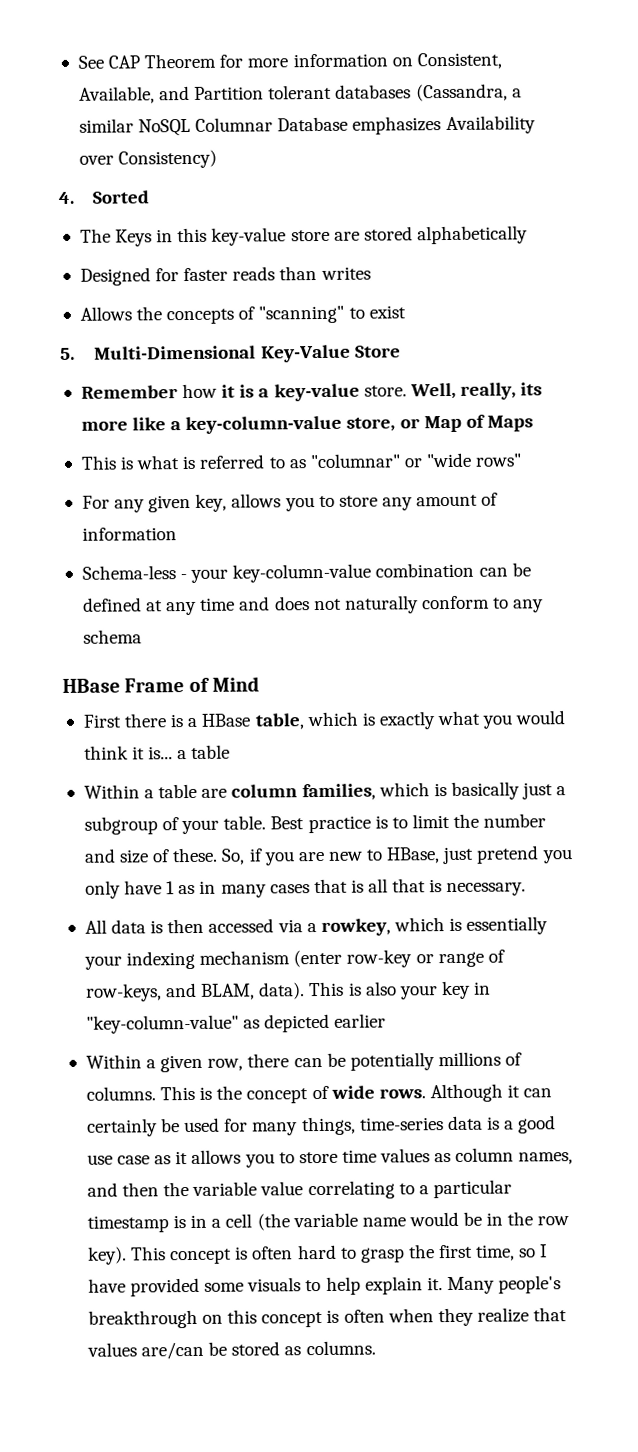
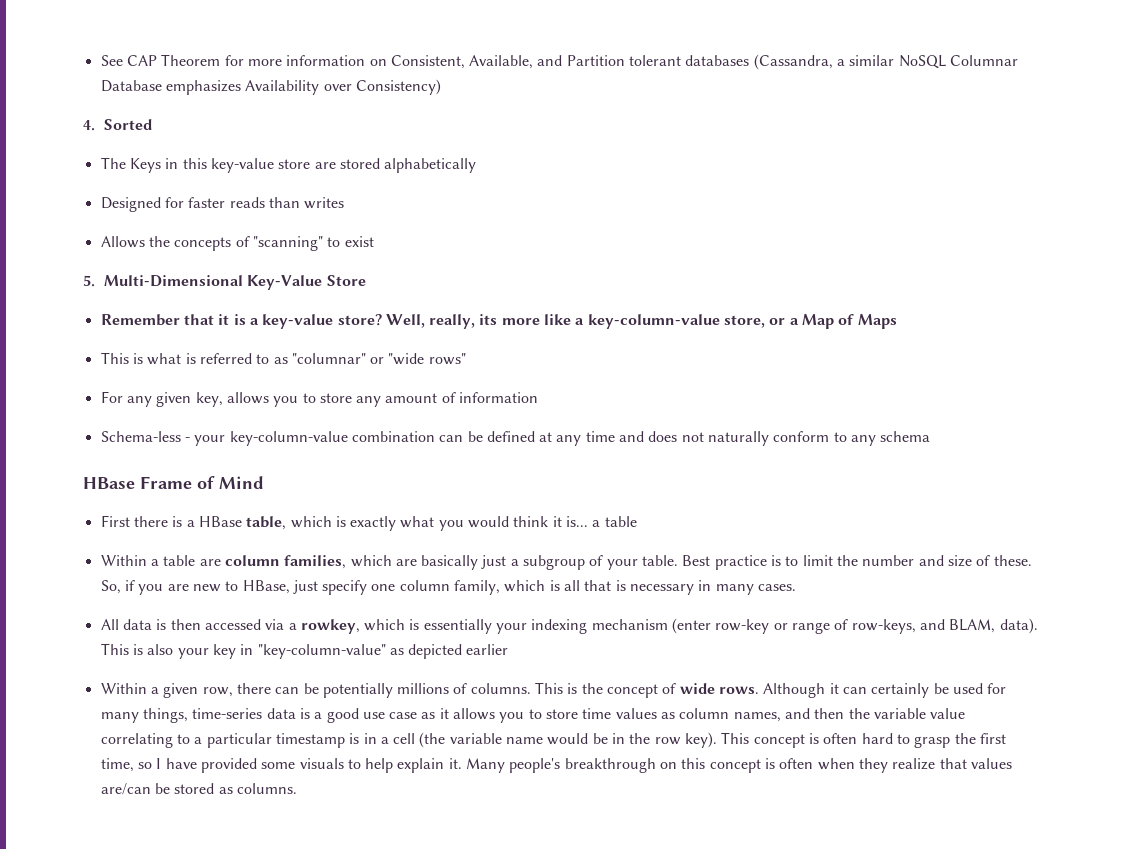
[182,383,218,399] how -> [183,314,214,325] that
[363,385,407,397] store. -> [337,314,382,326] store?
(420, 423) none -> [789,318,799,325] a
[433,783,447,797] is -> [395,559,417,566] are
[476,845,573,864] [84,878,527,899] pretend you only have 1 as in many cases that is all that is necessary. -> [322,580,797,595] specify one column family, which is all that is necessary in many cases.

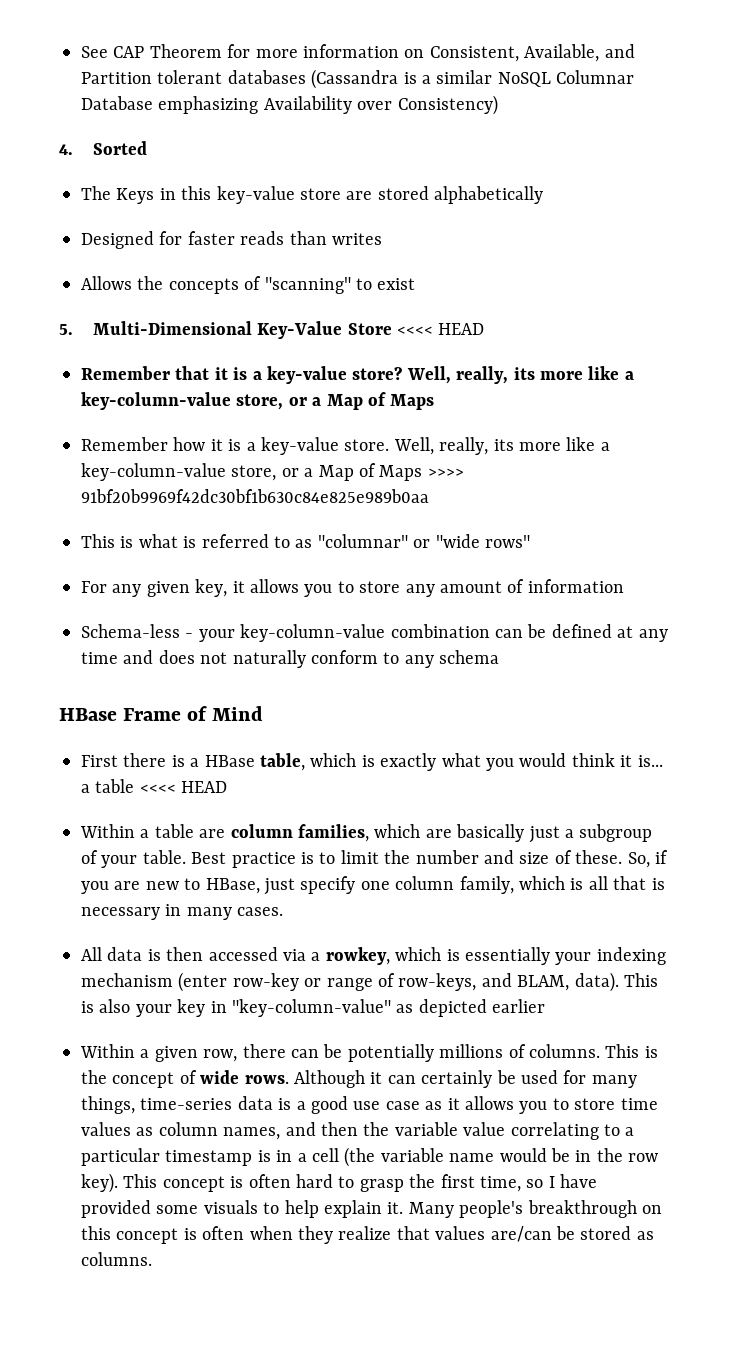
[753,54,833,70] (Cassandra, -> [311,69,417,89] (Cassandra is
[165,80,241,95] emphasizes -> [158,96,259,114] emphasizing
(366, 280) none -> [397,323,485,335] <<<< HEAD
(897, 321) none -> [81,437,610,455] [81,463,464,481] [81,489,429,503] // Remember how it is a key-value store. Well, really, its more like a key-column-value store, or a Map of Maps >>>> 91bf20b9969f42dc30bf1b630c84e825e989b0aa
(223, 399) none -> [232,581,245,593] it
(637, 521) none -> [139,781,228,793] <<<< HEAD

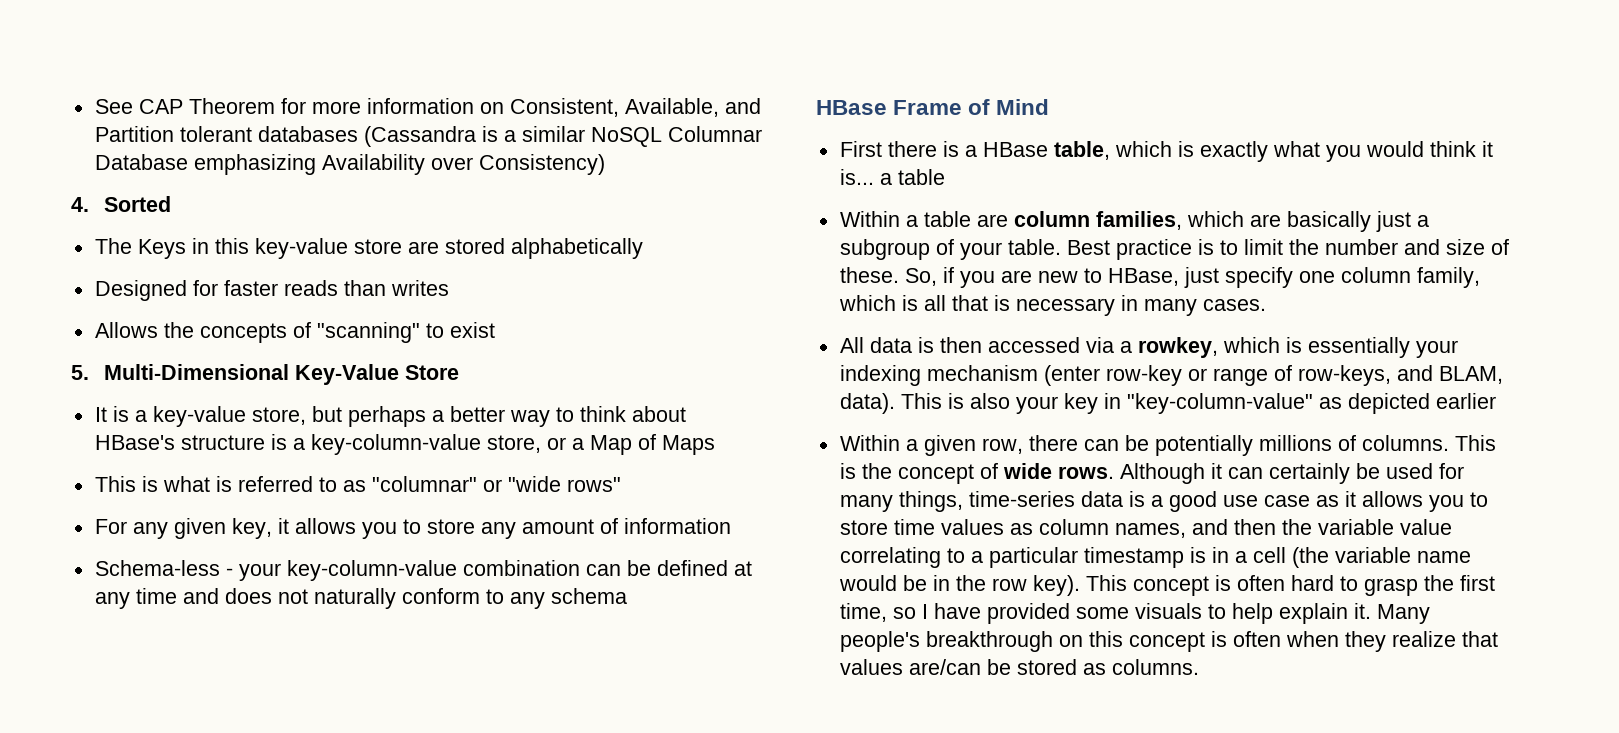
[397,323,485,335] [81,366,634,384] [81,392,435,410] [81,437,610,455] [81,463,464,481] [81,489,429,503] <<<< HEAD // Remember that it is a key-value store? Well, really, its more like a key-column-value store, or a Map of Maps // Remember how it is a key-value store. Well, really, its more like a key-column-value store, or a Map of Maps >>>> 91bf20b9969f42dc30bf1b630c84e825e989b0aa -> [94,406,686,427] [94,434,715,455] // It is a key-value store, but perhaps a better way to think about HBase's structure is a key-column-value store, or a Map of Maps
[139,781,228,793] <<<< HEAD -> (945, 177) none

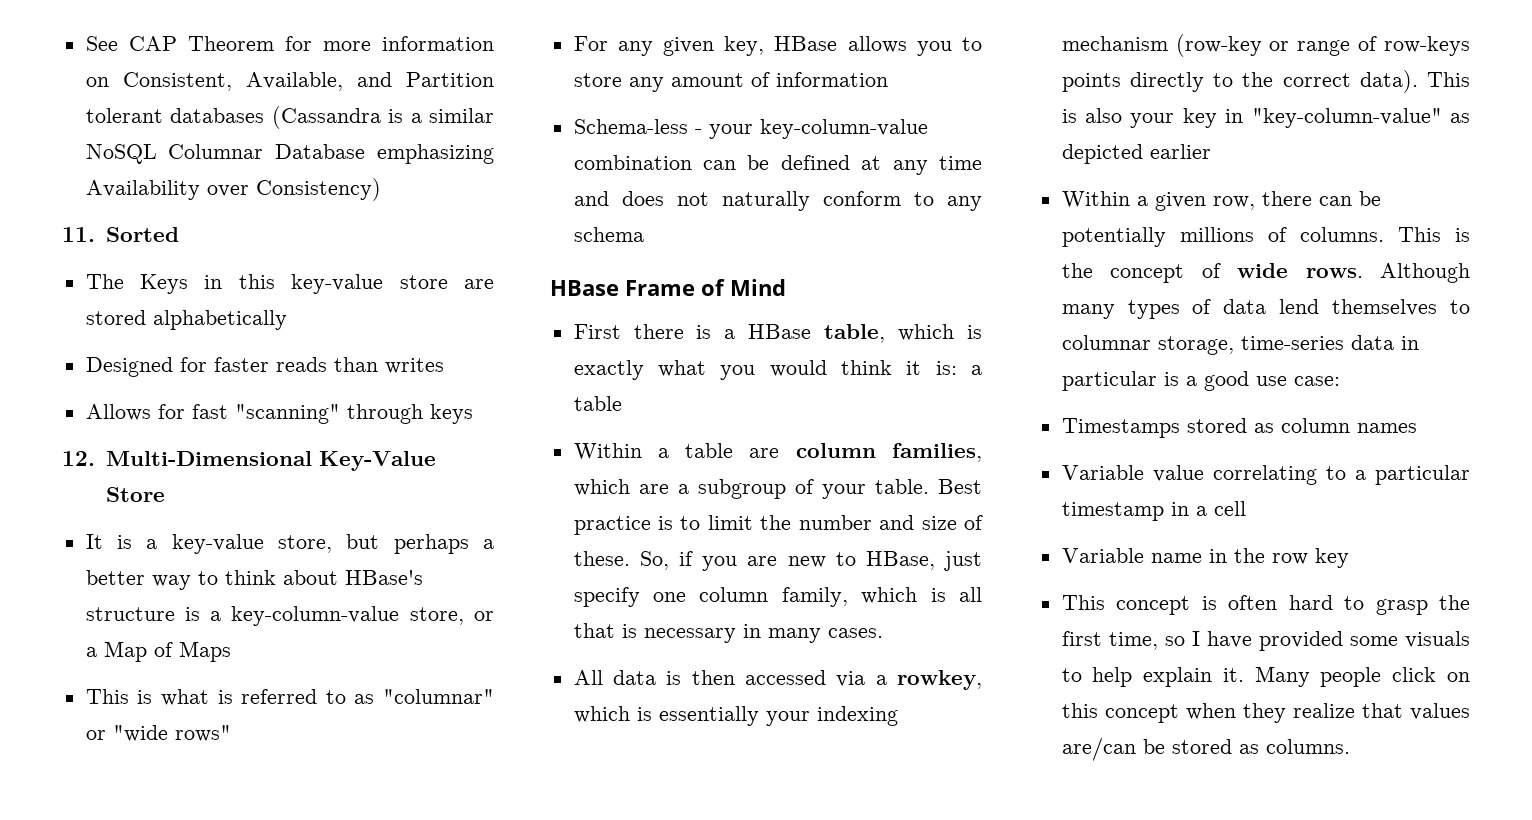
[71,197,89,212] 4. -> [62,227,95,242] 11.
[163,322,495,343] [71,365,89,380] the concepts of "scanning" to exist // 5. -> [157,404,473,424] [62,451,95,466] for fast "scanning" through keys // 12.
[277,518,289,534] it -> [774,36,838,51] HBase
[839,169,874,185] is... -> [935,361,957,375] is:
[1286,211,1411,232] basically just -> (669, 489) none
[1043,365,1182,386] (enter row-key -> [1175,34,1262,57] (row-key
[1297,365,1503,386] row-keys, and BLAM, -> [1384,36,1470,56] [1061,72,1351,92] row-keys points directly to the correct
[1210,463,1464,484] [839,491,1488,512] [839,519,1394,538] it can certainly be used for many things, time-series data is a good use case as it allows you to store time values as column names, and then the variable -> [1061,299,1470,319] [1061,335,1419,355] [1061,371,1340,391] [1061,418,1417,438] [1061,465,1144,480] many types of data lend themselves to columnar storage, time-series data in particular is a good use case: // Timestamps stored as column names // Variable
[1189,547,1206,563] is -> (1164, 511) none
[1291,547,1471,568] [838,575,927,591] (the variable name would be -> [1061,548,1202,563] // Variable name
[1032,575,1080,596] key). -> [1314,548,1349,568] key //
[839,631,1053,652] people's breakthrough -> [1320,667,1437,687] people click
[1210,631,1281,647] is often -> (1179, 713) none

